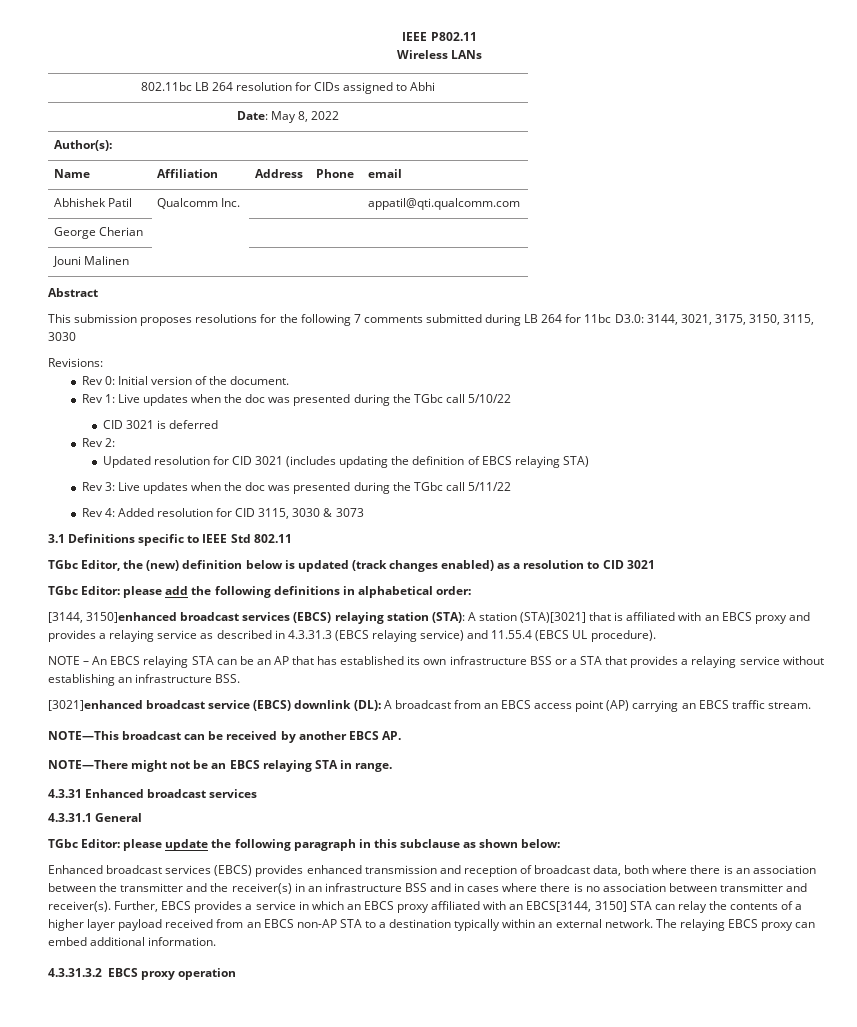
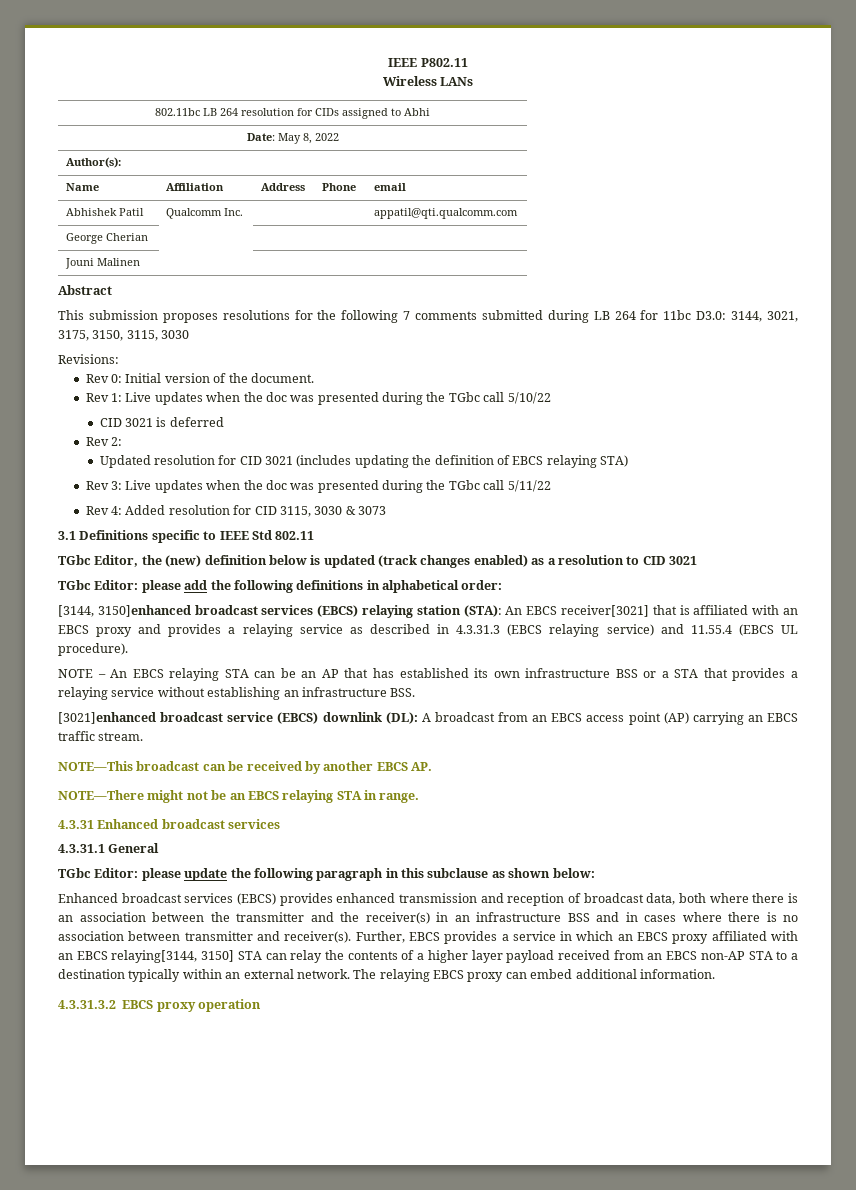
[467,612,587,623] A station (STA)[3021] -> [505,605,650,617] An EBCS receiver[3021]
[526,901,592,912] EBCS[3144, -> [76,950,198,963] EBCS relaying[3144,

